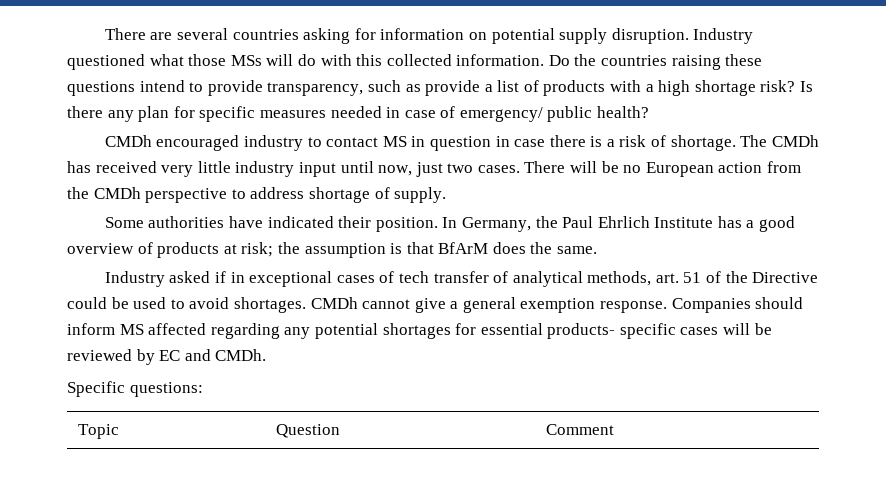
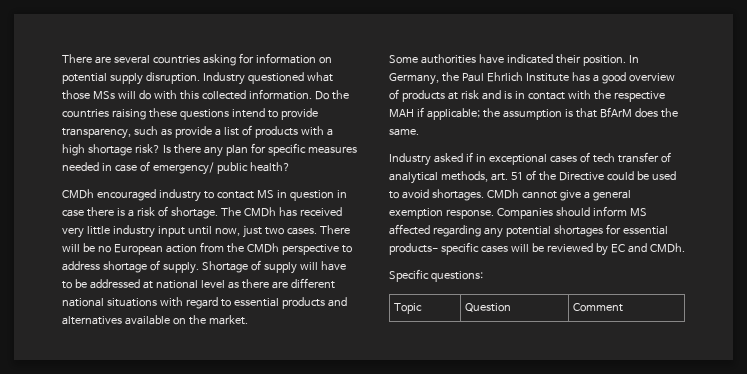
(447, 195) none -> [201,260,346,274] [62,278,335,289] [62,297,347,309] [62,315,248,325] Shortage of supply will have to be addressed at national level as there are different national situations with regard to essential products and alternatives available on the market.
[241,242,274,257] risk; -> [460,90,665,102] [389,107,480,120] risk and is in contact with the respective MAH if applicable;

